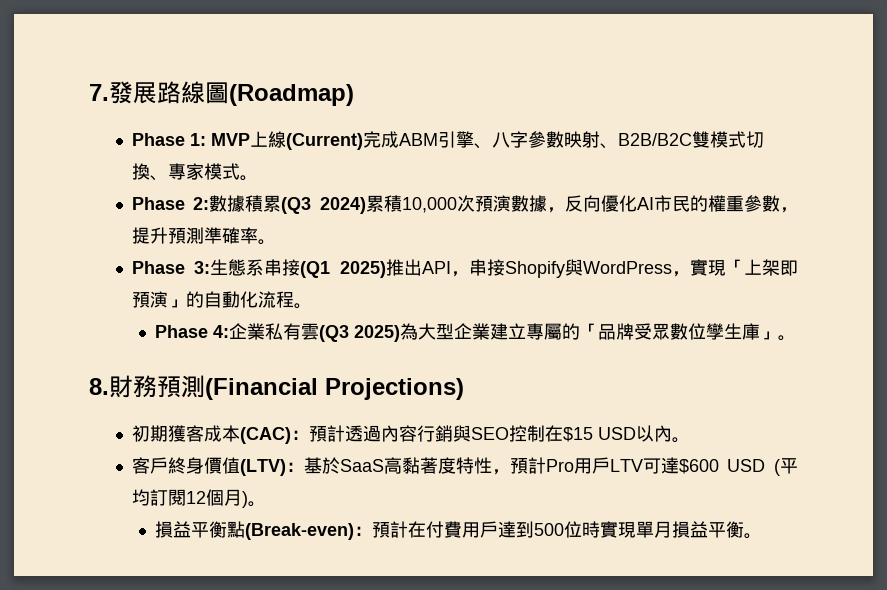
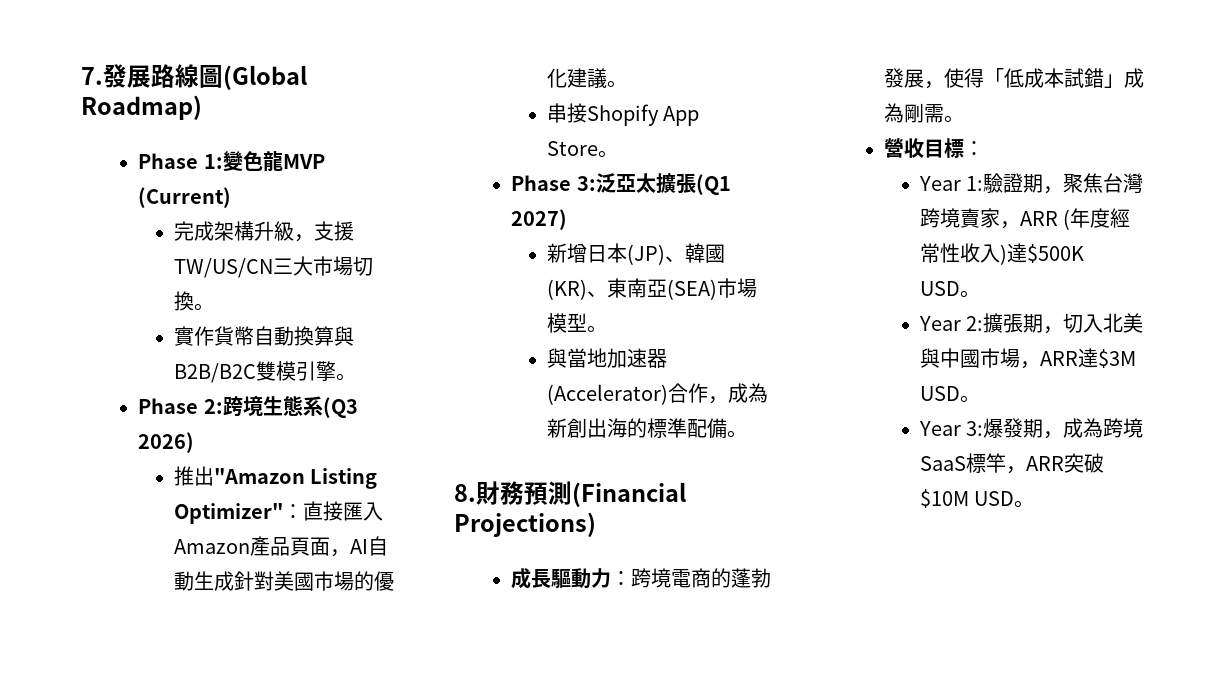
[229,84,354,106] (Roadmap) -> [223,65,307,90] [81,95,202,120] (Global Roadmap)
[210,131,286,148] MVP上線 -> [222,151,325,172] 變色龍MVP
[362,131,764,149] [131,163,258,181] [131,195,798,214] [131,227,276,245] [131,259,798,278] [131,291,312,309] [154,323,778,342] 完成ABM引擎、八字參數映射、B2B/B2C雙模式切換、專家模式。 // Phase 2:數據積累(Q3 2024)累積10,000次預演數據，反向優化AI市民的權重參數，提升預測準確率。 // Phase 3:生態系串接(Q1 2025)推出API，串接Shopify與WordPress，實現「上架即預演」的自動化流程。 // Phase 4:企業私有雲(Q3 2025)為大型企業建立專屬的「品牌受眾數位孿生庫」 -> [173,221,354,242] [173,256,373,278] [173,291,214,311] [173,326,354,346] [173,361,356,383] [138,396,358,418] [138,432,195,453] [173,466,377,489] [173,501,383,524] [173,536,388,557] [173,571,394,591] [546,68,627,88] [546,103,699,126] [546,141,618,158] [511,173,731,195] [511,209,568,230] [546,243,725,265] [546,278,757,300] [546,313,607,333] [546,348,667,368] [546,383,768,405] [546,418,727,439] // 完成架構升級，支援TW/US/CN三大市場切換。 // 實作貨幣自動換算與B2B/B2C雙模引擎。 // Phase 2:跨境生態系(Q3 2026) // 推出"Amazon Listing Optimizer"：直接匯入Amazon產品頁面，AI自動生成針對美國市場的優化建議。 // 串接Shopify App Store。 // Phase 3:泛亞太擴張(Q1 2027) // 新增日本(JP)、韓國(KR)、東南亞(SEA)市場模型。 // 與當地加速器(Accelerator)合作，成為新創出海的標準配備
[131,425,690,444] [131,457,798,476] [131,489,266,508] [154,521,744,540] 初期獲客成本(CAC)：預計透過內容行銷與SEO控制在$15 USD以內。 // 客戶終身價值(LTV)：基於SaaS高黏著度特性，預計Pro用戶LTV可達$600 USD (平均訂閱12個月)。 // 損益平衡點(Break-even)：預計在付費用戶達到500位時實現單月損益平衡 -> [511,567,772,589] [884,68,1145,89] [884,103,965,123] [884,138,985,158] [918,173,1143,194] [919,208,1130,230] [919,243,1084,265] [919,281,980,298] [918,313,1143,334] [919,348,1136,369] [919,386,980,403] [918,418,1143,439] [919,453,1104,474] [919,489,1014,508] 成長驅動力：跨境電商的蓬勃發展，使得「低成本試錯」成為剛需。 // 營收目標： // Year 1:驗證期，聚焦台灣跨境賣家，ARR (年度經常性收入)達$500K USD。 // Year 2:擴張期，切入北美與中國市場，ARR達$3M USD。 // Year 3:爆發期，成為跨境SaaS標竿，ARR突破$10M USD

